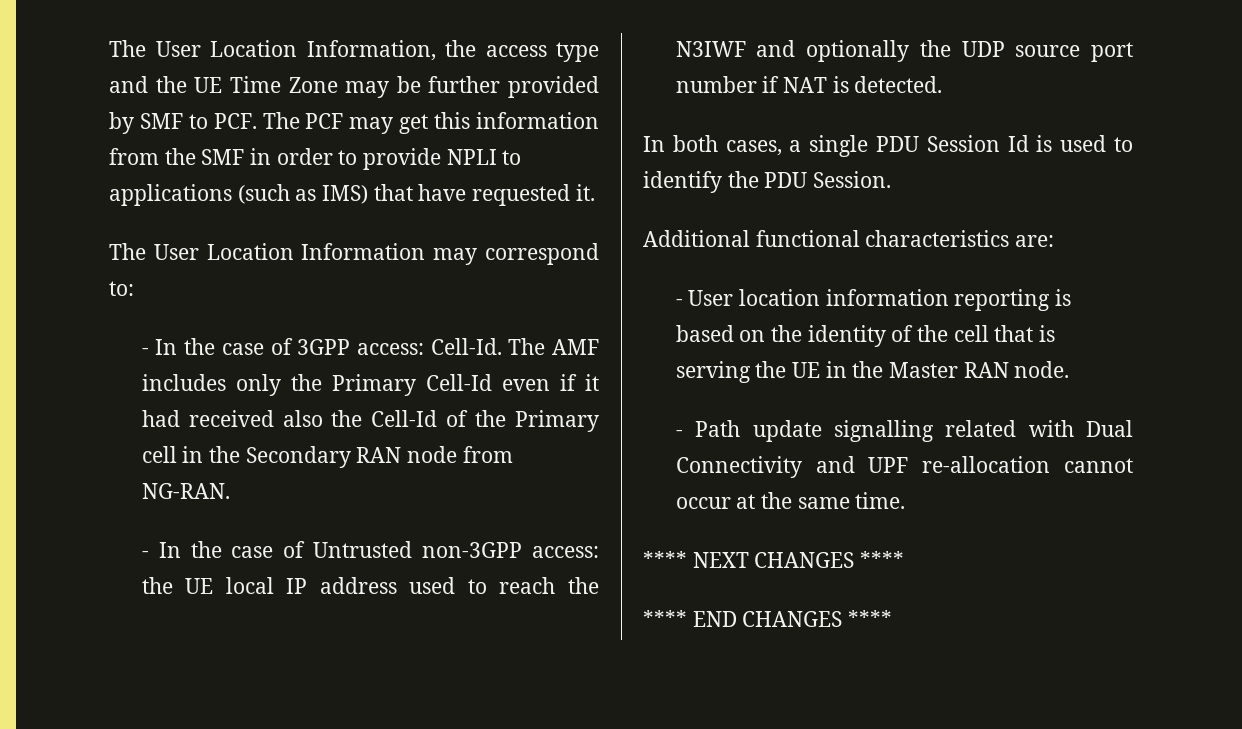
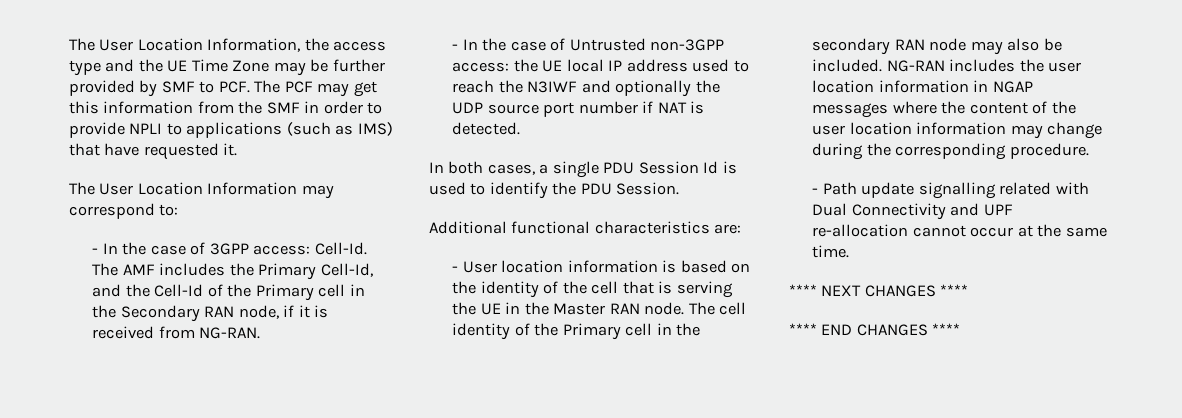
[235,374,599,396] [141,410,323,427] only the Primary Cell-Id even if it had received also -> [229,263,373,280] [92,284,122,297] the Primary Cell-Id, and
[407,446,458,463] node -> [238,305,329,319] [92,326,155,339] node, if it is received
[954,289,1051,311] reporting -> (658, 266) none
(1070, 369) none -> [688,302,747,315] [452,323,701,340] [812,38,1062,55] [812,59,1082,72] [812,80,1033,93] [812,101,1076,118] [812,122,1103,139] [812,143,1089,160] The cell identity of the Primary cell in the secondary RAN node may also be included. NG-RAN includes the user location information in NGAP messages where the content of the user location information may change during the corresponding procedure.

